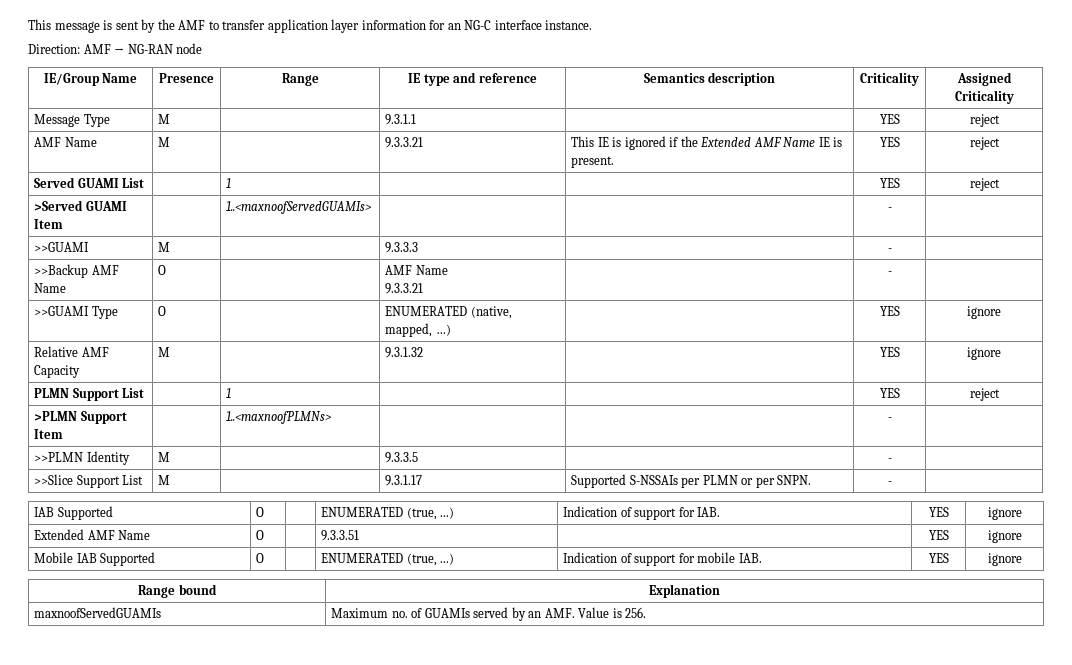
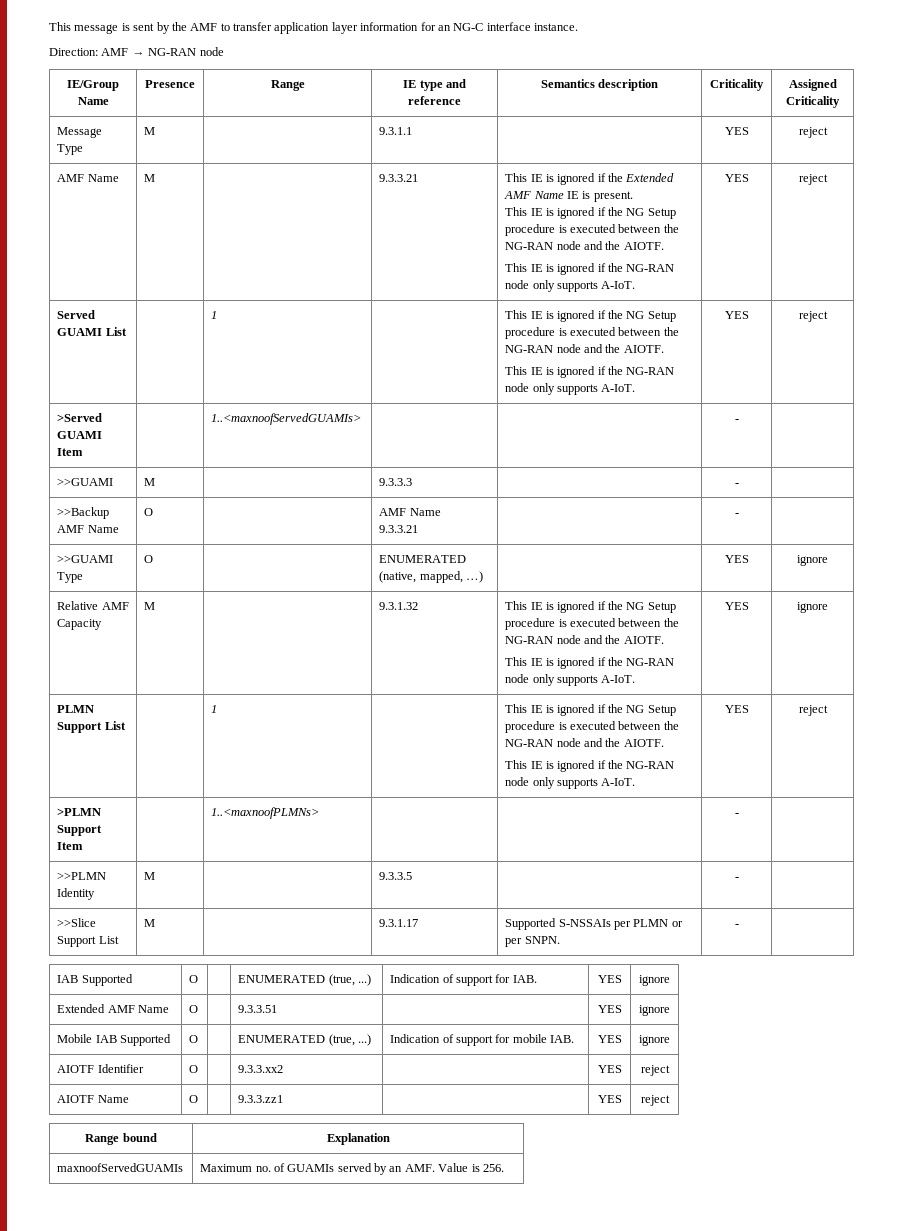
(615, 162) none -> [505,207,676,219] [505,224,679,236] [505,241,664,250] [505,263,675,275] [505,280,636,292] // This IE is ignored if the NG Setup procedure is executed between the NG-RAN node and the AIOTF. // This IE is ignored if the NG-RAN node only supports A-IoT.
(232, 183) none -> [505,310,676,322] [505,327,679,339] [505,344,664,353] [505,366,675,378] [505,383,636,395] This IE is ignored if the NG Setup procedure is executed between the NG-RAN node and the AIOTF. // This IE is ignored if the NG-RAN node only supports A-IoT.
(424, 352) none -> [505,601,676,613] [505,618,679,630] [505,635,664,644] [505,657,675,669] [505,674,636,686] This IE is ignored if the NG Setup procedure is executed between the NG-RAN node and the AIOTF. // This IE is ignored if the NG-RAN node only supports A-IoT.
(232, 393) none -> [505,704,676,716] [505,721,679,733] [505,738,664,747] [505,760,675,772] [505,777,636,789] This IE is ignored if the NG Setup procedure is executed between the NG-RAN node and the AIOTF. // This IE is ignored if the NG-RAN node only supports A-IoT.
(1022, 559) none -> [57,1064,144,1073] [189,1065,199,1073] [238,1065,284,1073] [597,1065,622,1073] [640,1065,670,1076] [57,1095,129,1103] [189,1095,199,1103] [238,1095,284,1103] [597,1095,622,1103] [640,1095,670,1106] // AIOTF Identifier | O | | 9.3.3.xx2 | | YES | reject // AIOTF Name | O | | 9.3.3.zz1 | | YES | reject

